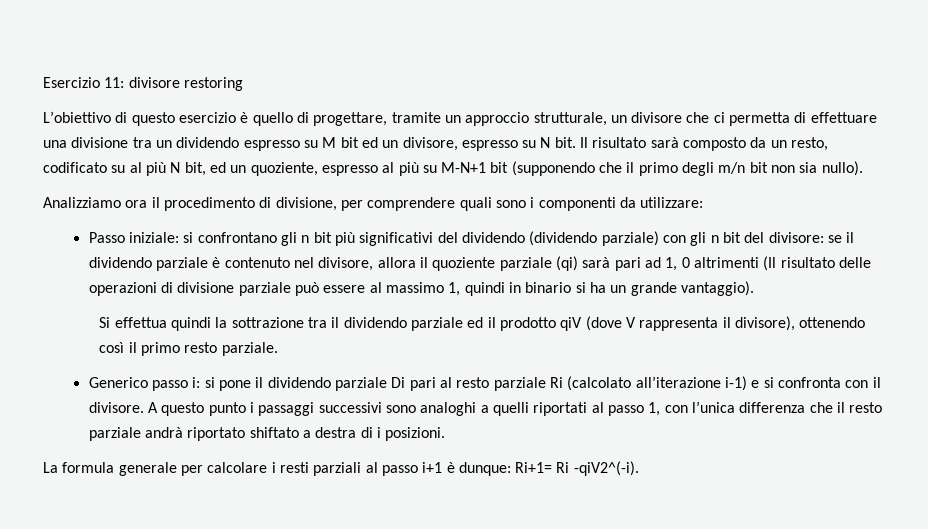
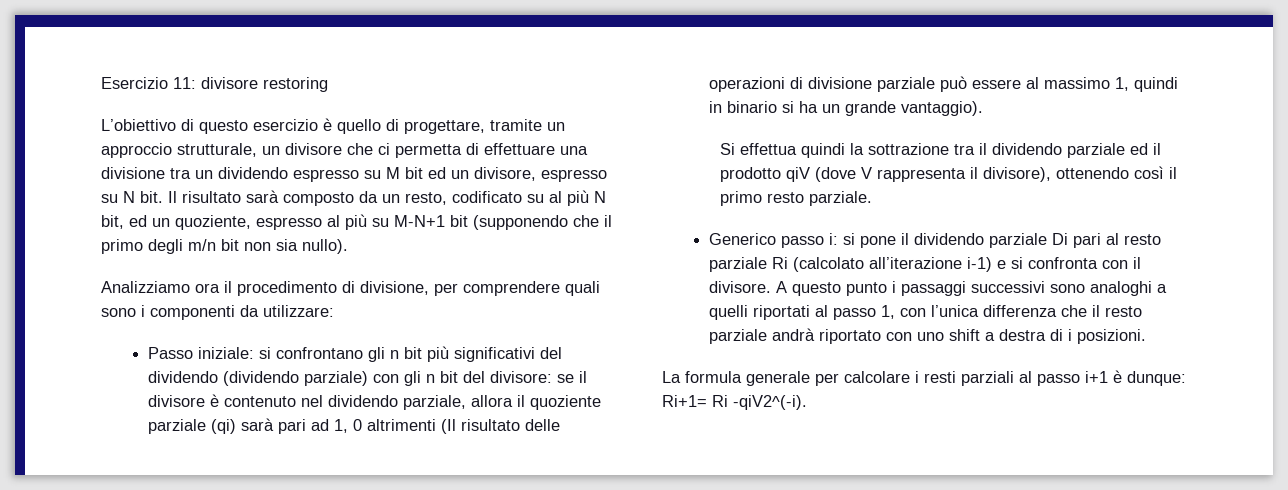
[88,257,209,271] dividendo parziale -> [148,395,206,407] divisore
[318,257,374,271] divisore, -> [328,395,467,410] dividendo parziale,
[249,427,299,438] shiftato -> [886,329,981,341] con uno shift

